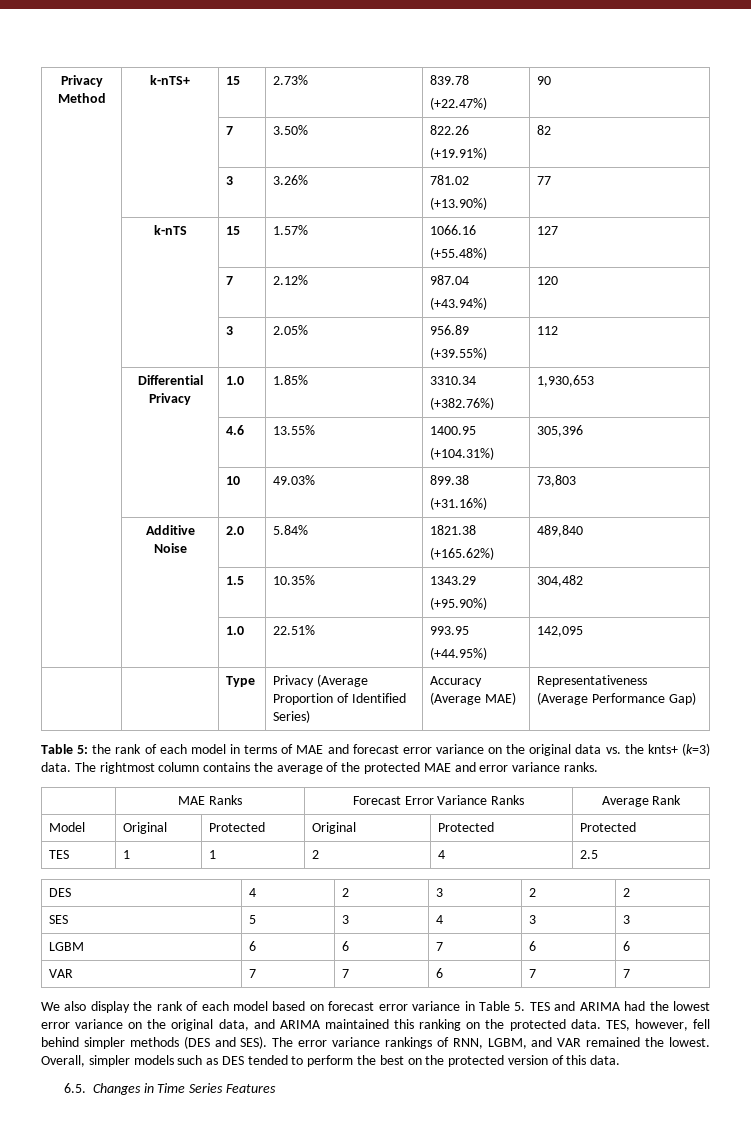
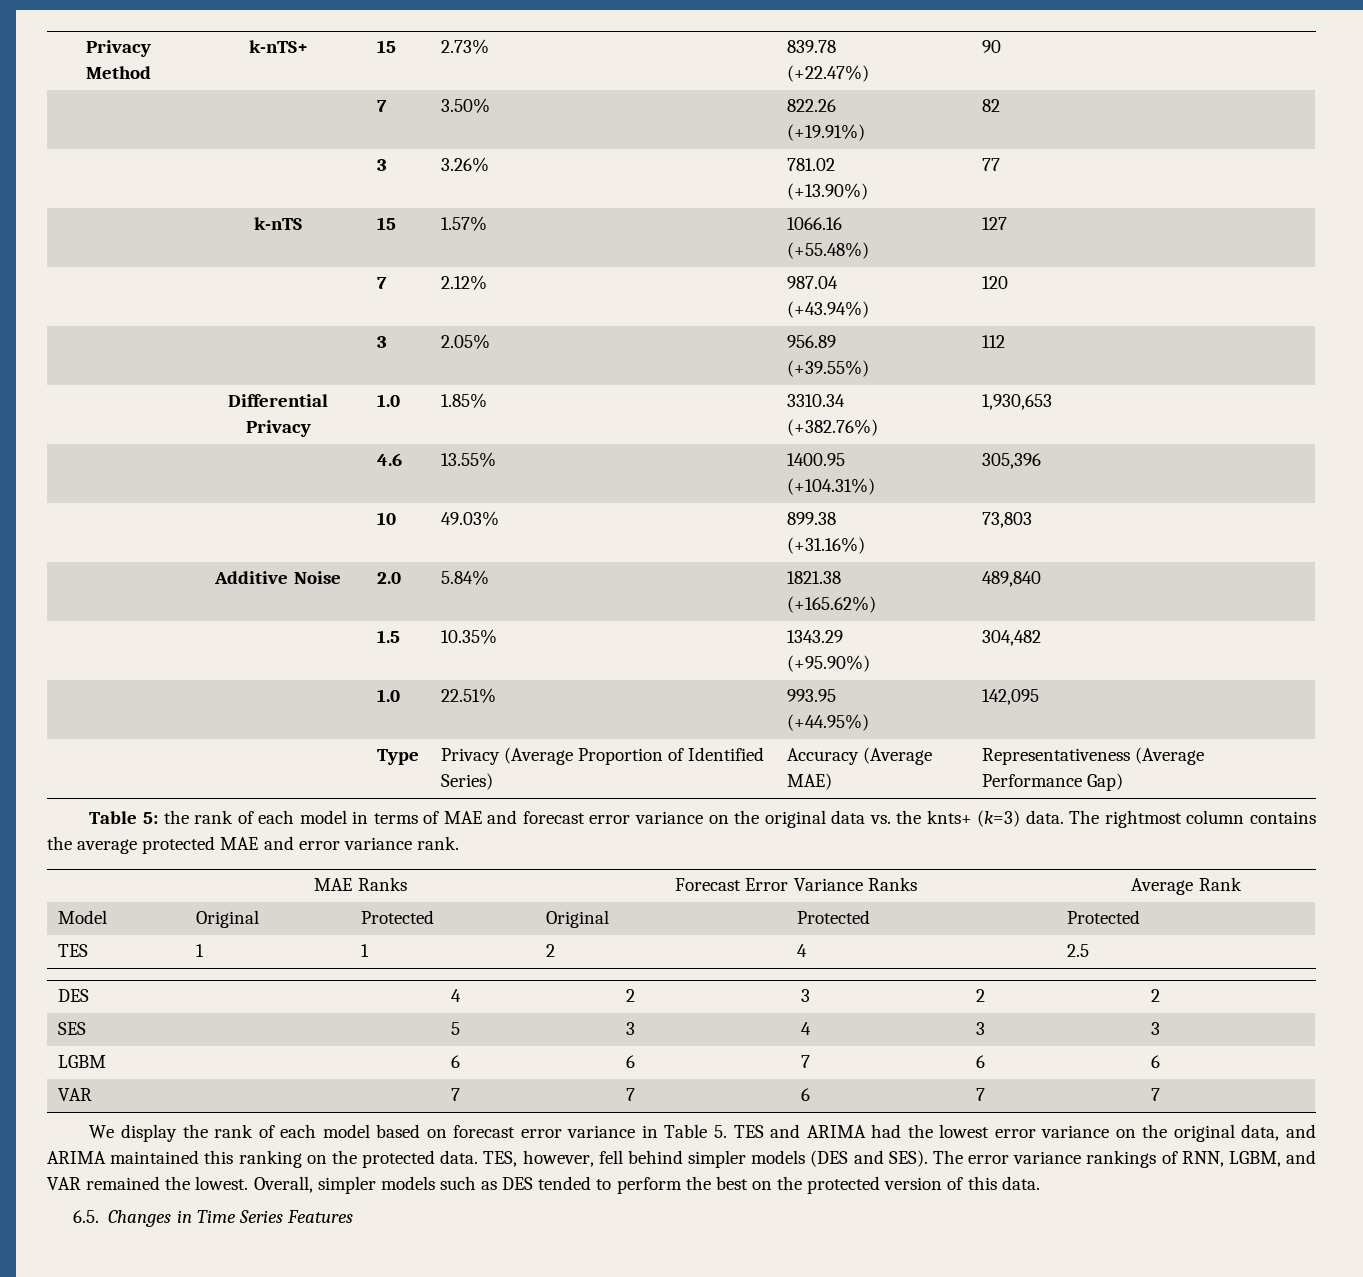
[326,762,361,772] of the -> (138, 846) none
[563,762,598,772] ranks. -> [416,836,459,850] rank.
[64,1001,87,1011] also -> (115, 1131) none
[129,1037,179,1047] methods -> [751,1150,806,1164] models

